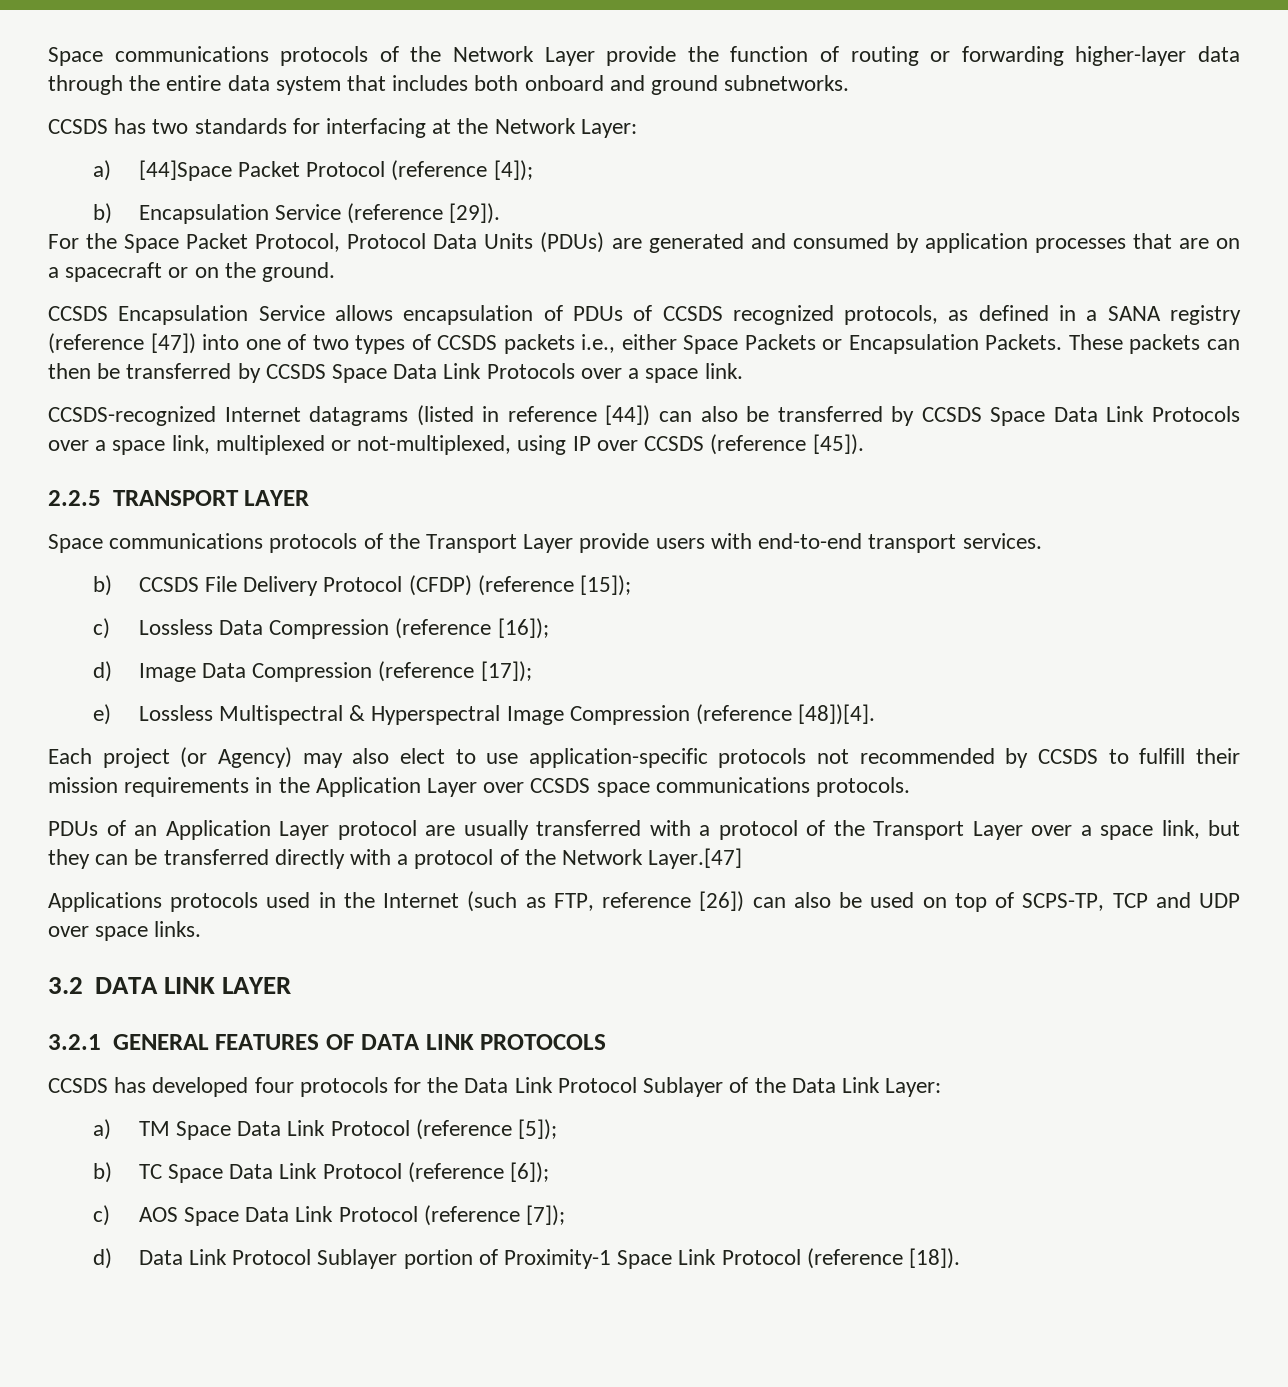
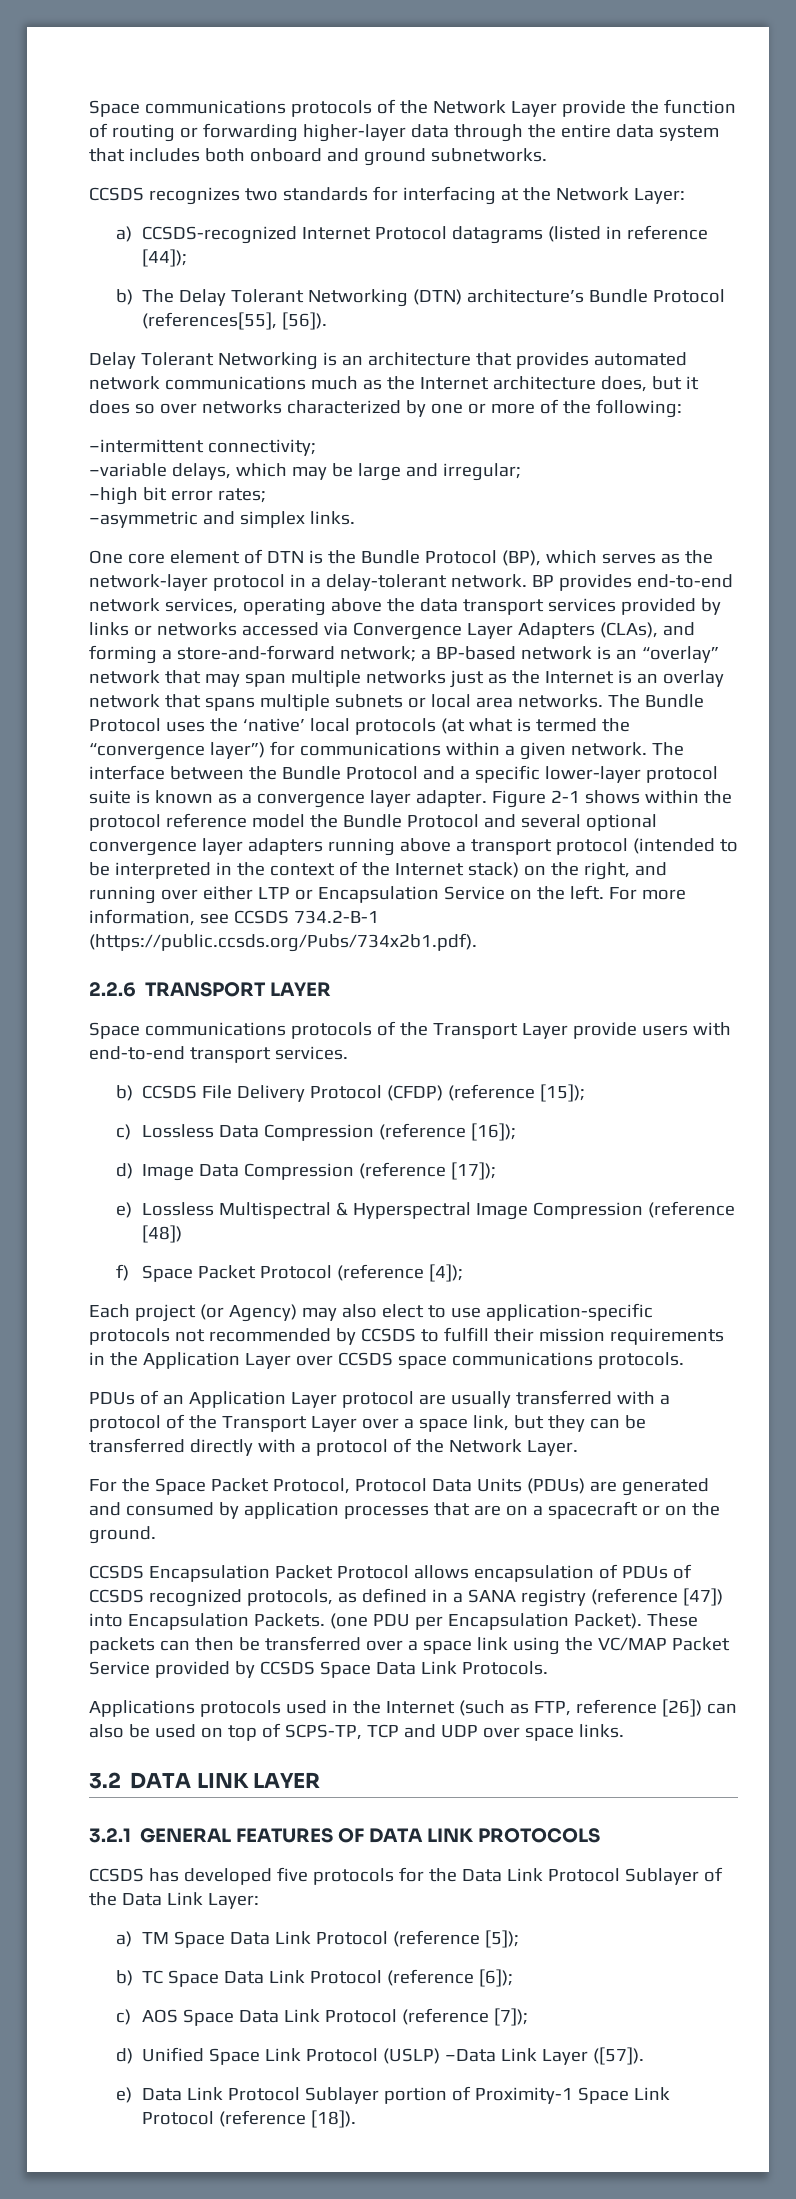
[114,118,147,134] has -> [148,187,240,205] recognizes
[138,160,533,181] [93,203,501,224] [48,232,1241,253] [48,262,336,282] [48,305,1241,325] [48,333,1240,354] [48,363,743,383] [44]Space Packet Protocol (reference [4]); // b) Encapsulation Service (reference [29]). // For the Space Packet Protocol, Protocol Data Units (PDUs) are generated and consumed by application processes that are on a spacecraft or on the ground. // CCSDS Encapsulation Service allows encapsulation of PDUs of CCSDS recognized protocols, as defined in a SANA registry (reference [47]) into one of two types of CCSDS packets i.e., either Space Packets or Encapsulation Packets. These packets can then be transferred by CCSDS Space Data Link Protocols over a space link. // -> (132, 234) none
(301, 414) none -> [375,226,448,240] Protocol
[605,405,1240,426] [48,434,864,455] [48,490,101,506] [44]) can also be transferred by CCSDS Space Data Link Protocols over a space link, multiplexed or not-multiplexed, using IP over CCSDS (reference [45]). // 2.2.5 -> [142,249,188,267] [115,289,726,307] [142,312,328,330] [89,352,687,370] [89,376,699,392] [89,399,682,418] [89,439,316,456] [89,463,521,481] [89,487,266,505] [89,511,355,528] [89,549,713,566] [89,574,733,591] [89,598,721,616] [89,622,695,640] [89,645,719,664] [89,670,724,688] [89,694,704,711] [89,718,630,735] [89,741,684,760] [89,765,718,783] [89,790,732,808] [89,813,657,831] [89,838,738,856] [89,861,667,880] [89,885,686,904] [89,909,379,926] [89,933,477,952] [89,982,136,997] [44]); // b) The Delay Tolerant Networking (DTN) architecture’s Bundle Protocol (references[55], [56]). // Delay Tolerant Networking is an architecture that provides automated network communications much as the Internet architecture does, but it does so over networks characterized by one or more of the following: // –intermittent connectivity; // –variable delays, which may be large and irregular; // –high bit error rates; // –asymmetric and simplex links. // One core element of DTN is the Bundle Protocol (BP), which serves as the network-layer protocol in a delay-tolerant network. BP provides end-to-end network services, operating above the data transport services provided by links or networks accessed via Convergence Layer Adapters (CLAs), and forming a store-and-forward network; a BP-based network is an “overlay” network that may span multiple networks just as the Internet is an overlay network that spans multiple subnets or local area networks. The Bundle Protocol uses the ‘native’ local protocols (at what is termed the “convergence layer”) for communications within a given network. The interface between the Bundle Protocol and a specific lower-layer protocol suite is known as a convergence layer adapter. Figure 2-1 shows within the protocol reference model the Bundle Protocol and several optional convergence layer adapters running above a transport protocol (intended to be interpreted in the context of the Internet stack) on the right, and running over either LTP or Encapsulation Service on the left. For more information, see CCSDS 734.2-B-1 (https://public.ccsds.org/Pubs/734x2b1.pdf). // 2.2.6
[798,704,876,725] [48])[4]. -> [142,1225,183,1243] [115,1264,464,1282] [48]) // f) Space Packet Protocol (reference [4]);
[648,848,743,869] Layer.[47] -> [526,1440,578,1456] [89,1478,709,1496] [89,1501,720,1519] [89,1526,156,1544] [89,1564,692,1582] [89,1588,723,1607] [89,1613,698,1630] [89,1636,730,1655] [89,1661,548,1678] Layer. // For the Space Packet Protocol, Protocol Data Units (PDUs) are generated and consumed by application processes that are on a spacecraft or on the ground. // CCSDS Encapsulation Packet Protocol allows encapsulation of PDUs of CCSDS recognized protocols, as defined in a SANA registry (reference [47]) into Encapsulation Packets. (one PDU per Encapsulation Packet). These packets can then be transferred over a space link using the VC/MAP Packet Service provided by CCSDS Space Data Link Protocols.
[254,1077,294,1093] four -> [276,1867,308,1882] five
(113, 1258) none -> [142,2047,645,2065] [115,2087,132,2103] Unified Space Link Protocol (USLP) –Data Link Layer ([57]). // e)

